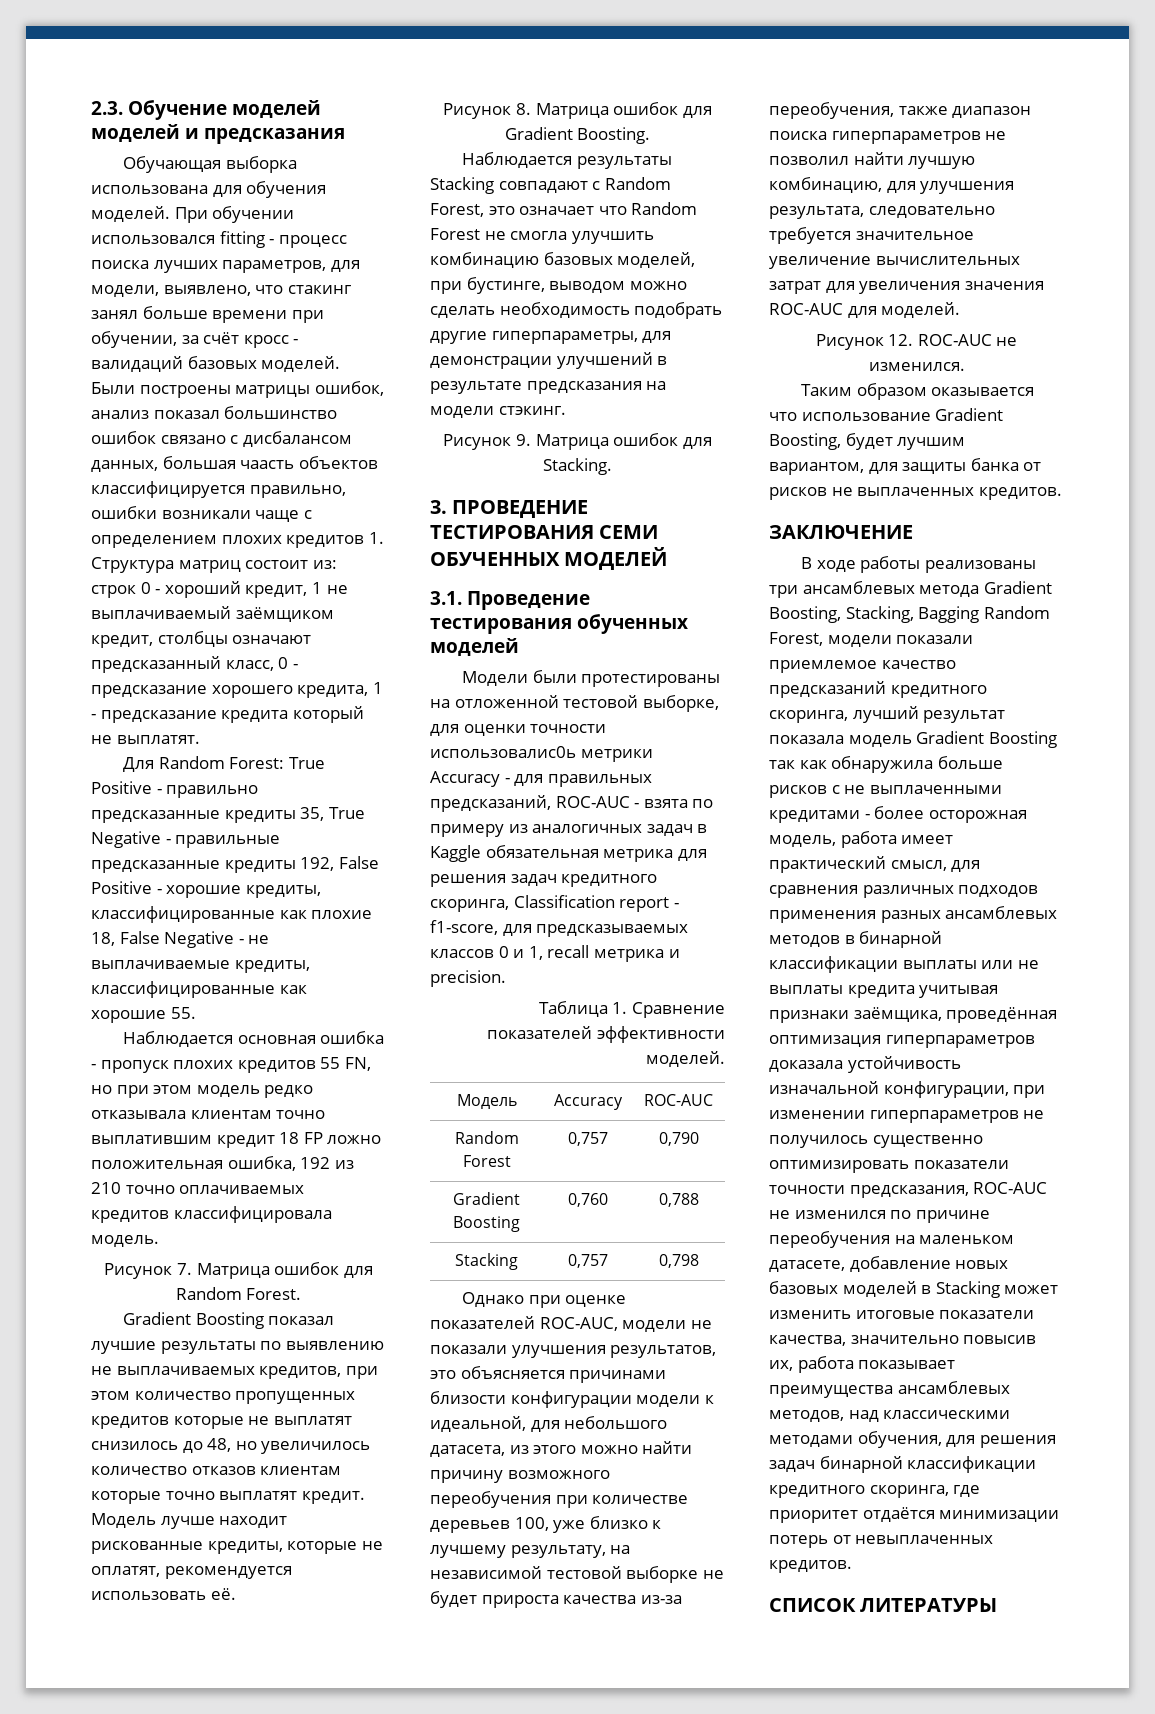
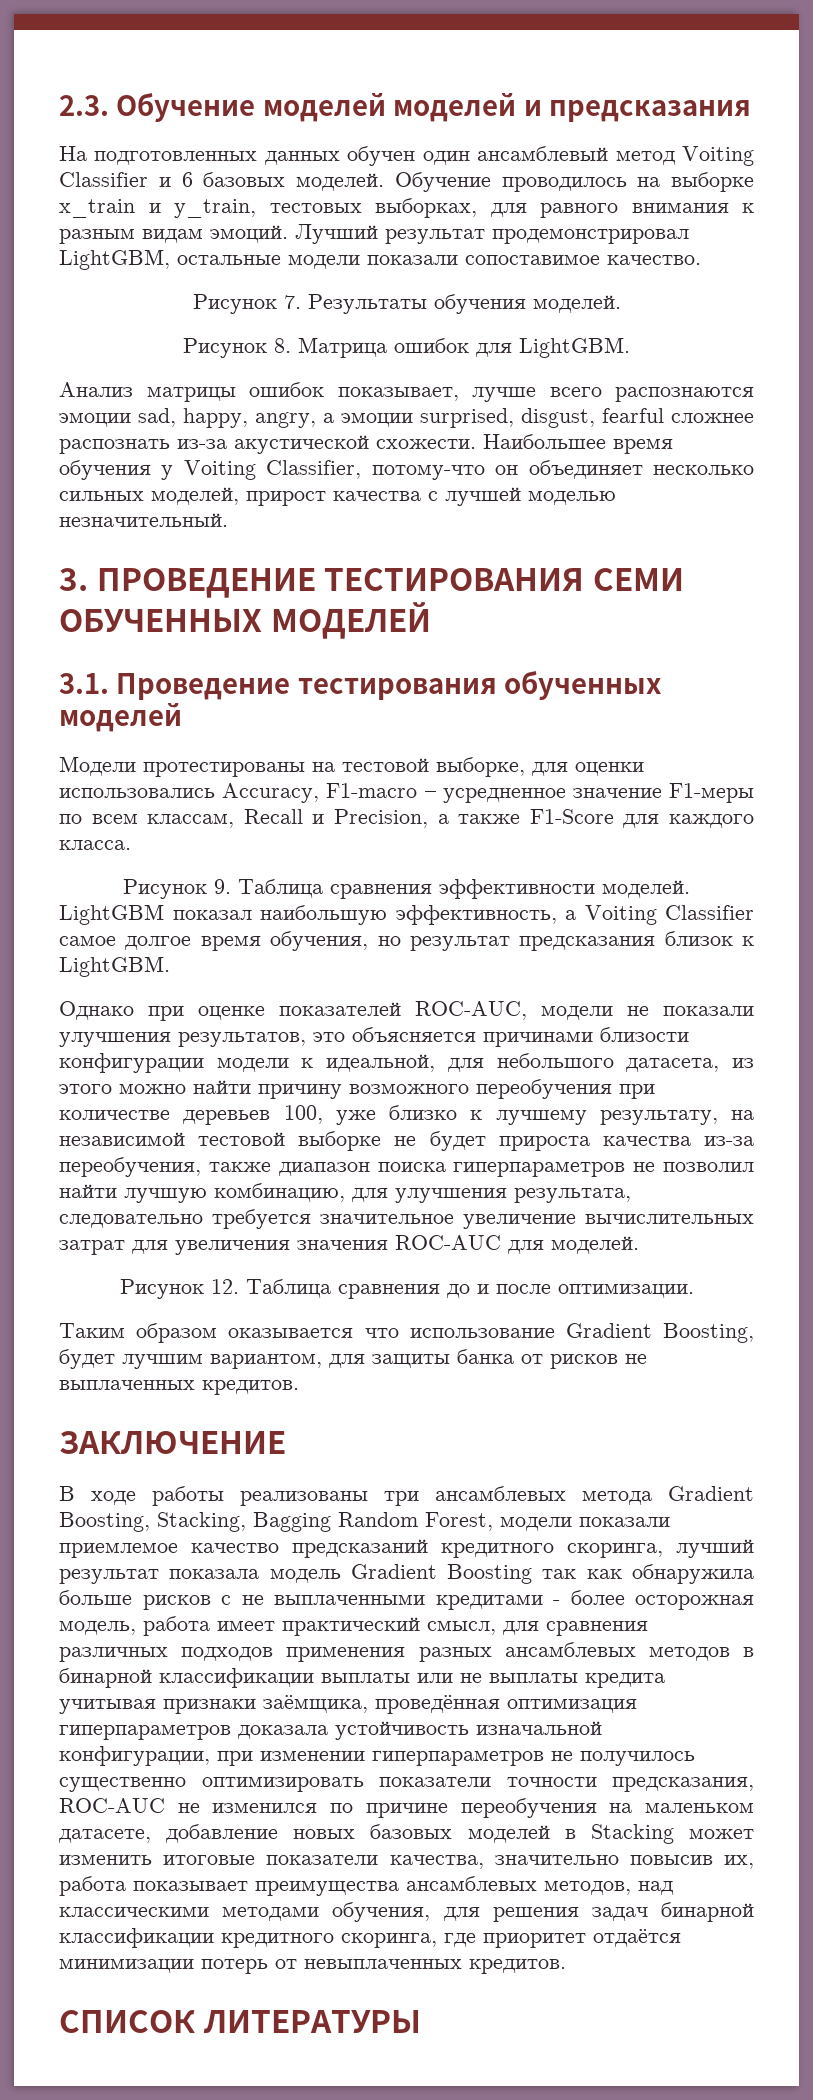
[123,156,297,173] [91,181,327,198] [91,206,295,223] [91,231,347,248] [91,260,360,273] [91,285,351,297] [91,306,324,323] [91,331,299,348] [91,356,341,372] [91,381,384,398] [91,406,338,419] [91,431,352,447] [91,456,378,472] [91,481,346,498] [91,506,312,522] [91,532,384,548] [91,557,337,573] [91,581,348,598] [91,606,334,622] [91,631,312,648] [91,656,298,673] [91,682,383,698] [91,706,364,723] [91,735,200,744] [123,756,325,772] [91,781,259,798] [91,807,365,823] [91,831,281,848] [91,856,379,873] [91,881,321,898] [91,906,373,923] [91,931,270,948] [91,960,310,973] [91,981,307,998] [91,1007,196,1023] [123,1031,385,1047] [91,1057,371,1073] [91,1085,314,1098] [91,1110,326,1119] [91,1132,382,1148] [91,1156,354,1171] [91,1182,305,1194] [91,1206,332,1223] [91,1235,159,1247] [104,1262,373,1279] [175,1287,302,1300] [123,1312,335,1329] [91,1341,384,1354] [91,1366,378,1379] [91,1391,356,1404] [91,1416,352,1429] [91,1438,371,1454] [91,1466,342,1475] [91,1491,365,1504] [91,1513,288,1529] [91,1541,383,1554] [91,1566,292,1579] [91,1588,236,1600] Обучающая выборка использована для обучения моделей. При обучении использовался fitting - процесс поиска лучших параметров, для модели, выявлено, что стакинг занял больше времени при обучении, за счёт кросс - валидаций базовых моделей. Были построены матрицы ошибок, анализ показал большинство ошибок связано с дисбалансом данных, большая чаасть объектов классифицируется правильно, ошибки возникали чаще с определением плохих кредитов 1. Структура матриц состоит из: строк 0 - хороший кредит, 1 не выплачиваемый заёмщиком кредит, столбцы означают предсказанный класс, 0 - предсказание хорошего кредита, 1 - предсказание кредита который не выплатят. // Для Random Forest: True Positive - правильно предсказанные кредиты 35, True Negative - правильные предсказанные кредиты 192, False Positive - хорошие кредиты, классифицированные как плохие 18, False Negative - не выплачиваемые кредиты, классифицированные как хорошие 55. // Наблюдается основная ошибка - пропуск плохих кредитов 55 FN, но при этом модель редко отказывала клиентам точно выплатившим кредит 18 FP ложно положительная ошибка, 192 из 210 точно оплачиваемых кредитов классифицировала модель. // Рисунок 7. Матрица ошибок для Random Forest. // Gradient Boosting показал лучшие результаты по выявлению не выплачиваемых кредитов, при этом количество пропущенных кредитов которые не выплатят снизилось до 48, но увеличилось количество отказов клиентам которые точно выплатят кредит. Модель лучше находит рискованные кредиты, которые не оплатят, рекомендуется использовать её. -> [59,146,755,166] [59,172,754,192] [59,198,754,218] [59,224,689,244] [59,249,701,270] [192,294,621,314] На подготовленных данных обучен один ансамблевый метод Voiting Classifier и 6 базовых моделей. Обучение проводилось на выборке x_train и y_train, тестовых выборках, для равного внимания к разным видам эмоций. Лучший результат продемонстрировал LightGBM, остальные модели показали сопоставимое качество. // Рисунок 7. Результаты обучения моделей.
[504,127,651,144] [462,152,672,169] [430,177,671,194] [430,202,698,217] [430,228,654,244] [430,252,696,268] [430,277,687,294] [430,302,723,319] [430,331,672,344] [430,352,668,369] [430,381,667,394] [430,406,566,418] [443,433,712,450] [543,458,612,475] Gradient Boosting. // Наблюдается результаты Stacking совпадают с Random Forest, это означает что Random Forest не смогла улучшить комбинацию базовых моделей, при бустинге, выводом можно сделать необходимость подобрать другие гиперпараметры, для демонстрации улучшений в результате предсказания на модели стэкинг. // Рисунок 9. Матрица ошибок для Stacking. -> [519,337,630,358] [59,382,754,402] [59,408,754,428] [59,434,673,454] [59,460,755,480] [59,487,616,506] [59,513,228,527] LightGBM. // Анализ матрицы ошибок показывает, лучше всего распознаются эмоции sad, happy, angry, а эмоции surprised, disgust, fearful сложнее распознать из-за акустической схожести. Наибольшее время обучения у Voiting Classifier, потому-что он объединяет несколько сильных моделей, прирост качества с лучшей моделью незначительный.
[532,670,577,683] были -> (136, 766) none
[454,695,559,708] отложенной -> (335, 767) none
[530,724,607,733] [430,746,653,762] [430,771,652,787] [430,795,714,812] [430,824,708,837] [430,845,707,862] [430,874,658,887] [430,895,679,912] [430,920,689,937] [430,945,680,962] [430,970,506,987] [538,1001,725,1018] [487,1026,725,1043] [646,1051,725,1067] [456,1094,517,1109] [553,1094,623,1110] [644,1094,713,1106] [454,1131,519,1144] [462,1155,511,1167] [567,1132,608,1146] [658,1132,699,1146] [453,1192,520,1205] [453,1216,520,1232] [567,1193,608,1207] [658,1193,699,1207] [455,1253,518,1270] [567,1254,608,1268] [658,1254,699,1268] точности использовалис0ь метрики Accuracy - для правильных предсказаний, ROC-AUC - взята по примеру из аналогичных задач в Kaggle обязательная метрика для решения задач кредитного скоринга, Classification report - f1-score, для предсказываемых классов 0 и 1, recall метрика и precision. // Таблица 1. Сравнение показателей эффективности моделей. // Модель | Accuracy | ROC-AUC // Random Forest | 0,757 | 0,790 // Gradient Boosting | 0,760 | 0,788 // Stacking | 0,757 | 0,798 -> [59,783,754,803] [59,809,755,828] [59,840,131,850] [123,879,690,899] [59,904,754,925] [59,931,754,951] [59,956,170,977] использовались Accuracy, F1-macro – усредненное значение F1-меры по всем классам, Recall и Precision, а также F1-Score для каждого класса. // Рисунок 9. Таблица сравнения эффективности моделей. // LightGBM показал наибольшую эффективность, а Voiting Classifier самое долгое время обучения, но результат предсказания близок к LightGBM.
[917,334,1018,346] [868,362,965,371] ROC-AUC не изменился. -> [245,1279,694,1299] Таблица сравнения до и после оптимизации.

